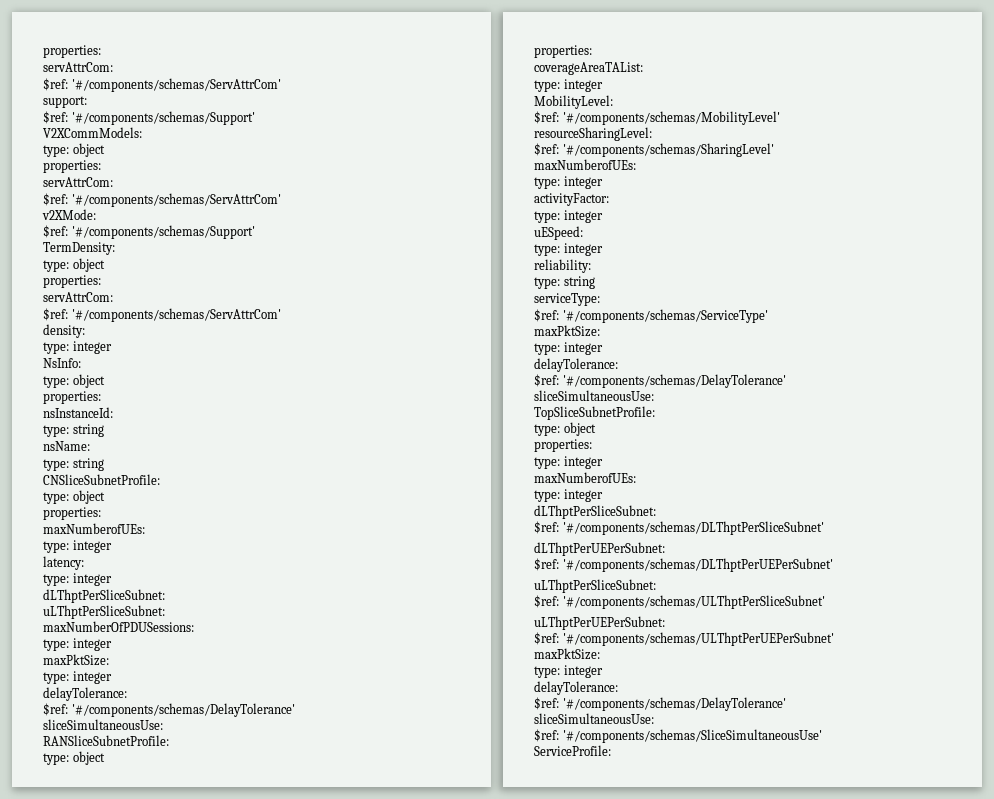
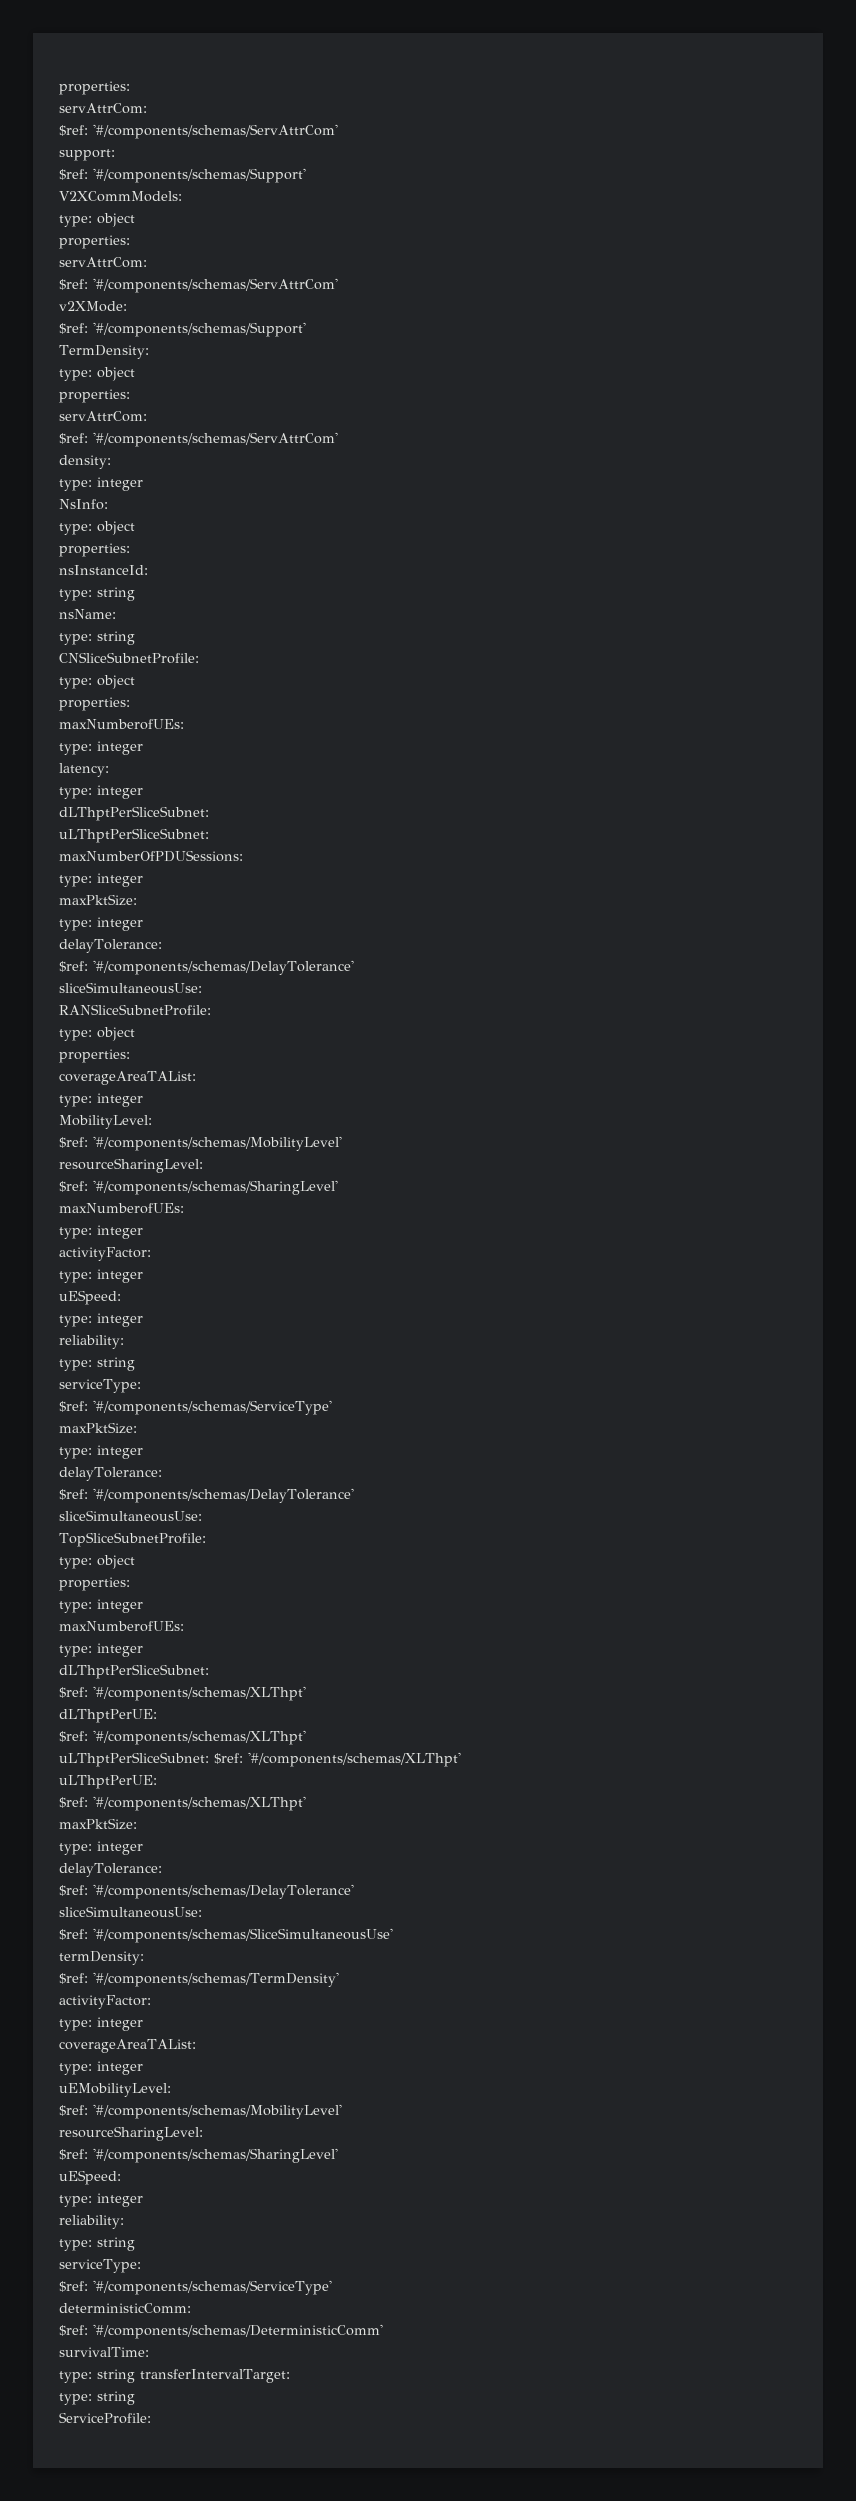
[562,521,824,535] [534,542,665,556] [534,558,833,572] [534,579,656,593] [534,595,825,609] [534,616,665,630] [534,632,834,646] '#/components/schemas/DLThptPerSliceSubnet' // dLThptPerUEPerSubnet: // $ref: '#/components/schemas/DLThptPerUEPerSubnet' // uLThptPerSliceSubnet: // $ref: '#/components/schemas/ULThptPerSliceSubnet' // uLThptPerUEPerSubnet: // $ref: '#/components/schemas/ULThptPerUEPerSubnet' -> [93,1686,306,1701] [59,1709,157,1723] [59,1730,306,1745] [59,1752,461,1767] [59,1775,157,1789] [59,1796,306,1811] '#/components/schemas/XLThpt' // dLThptPerUE: // $ref: '#/components/schemas/XLThpt' // uLThptPerSliceSubnet: $ref: '#/components/schemas/XLThpt' // uLThptPerUE: // $ref: '#/components/schemas/XLThpt'
(822, 736) none -> [59,1951,144,1965] [59,1972,339,1987] [59,1995,151,2009] [59,2017,143,2031] [59,2039,196,2053] [59,2061,143,2075] [59,2083,171,2097] [59,2104,342,2119] [59,2126,203,2141] [59,2148,338,2163] [59,2170,121,2185] [59,2193,143,2207] [59,2215,124,2229] [59,2237,135,2251] [59,2259,141,2273] [59,2280,332,2295] [59,2303,191,2314] [59,2324,383,2339] [59,2347,149,2357] [59,2369,290,2383] [59,2391,135,2405] // termDensity: // $ref: '#/components/schemas/TermDensity' // activityFactor: // type: integer // coverageAreaTAList: // type: integer // uEMobilityLevel: // $ref: '#/components/schemas/MobilityLevel' // resourceSharingLevel: // $ref: '#/components/schemas/SharingLevel' // uESpeed: // type: integer // reliability: // type: string // serviceType: // $ref: '#/components/schemas/ServiceType' // deterministicComm: // $ref: '#/components/schemas/DeterministicComm' // survivalTime: // type: string transferIntervalTarget: // type: string

